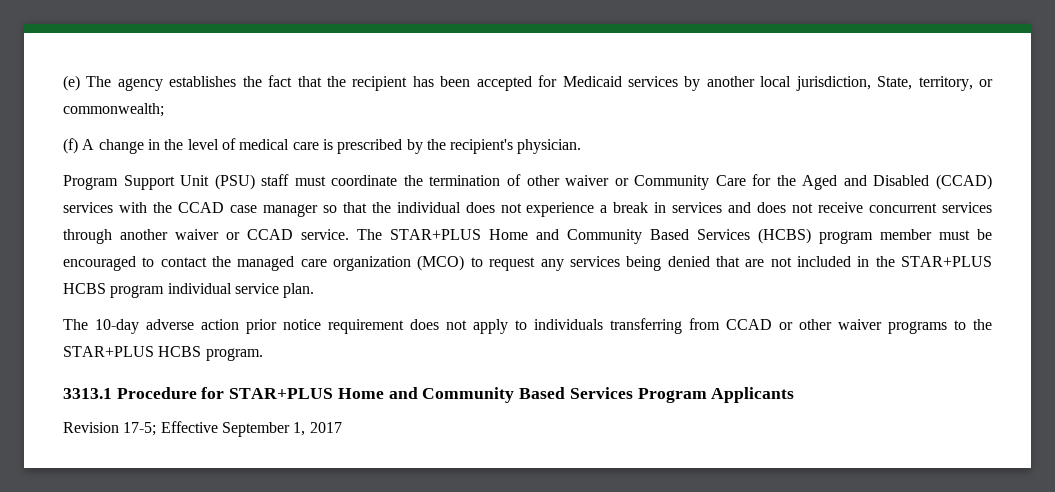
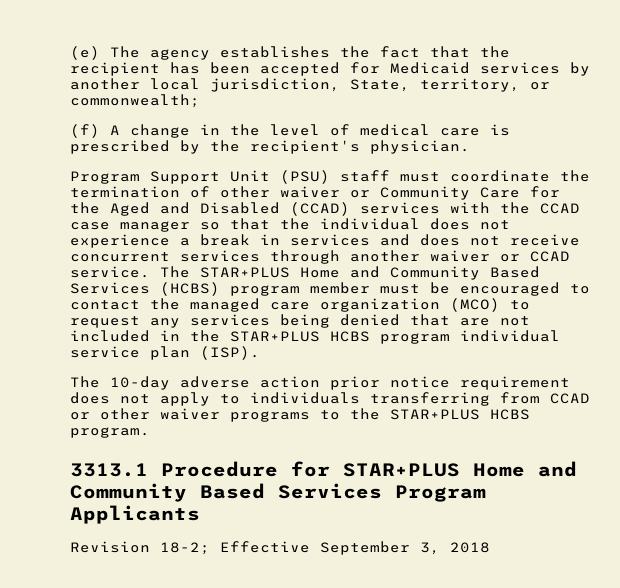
[283,283,315,298] plan. -> [150,346,260,360] plan (ISP).
[123,422,157,436] 17-5; -> [160,542,210,555] 18-2;
[293,422,342,436] 1, 2017 -> [420,542,490,555] 3, 2018

